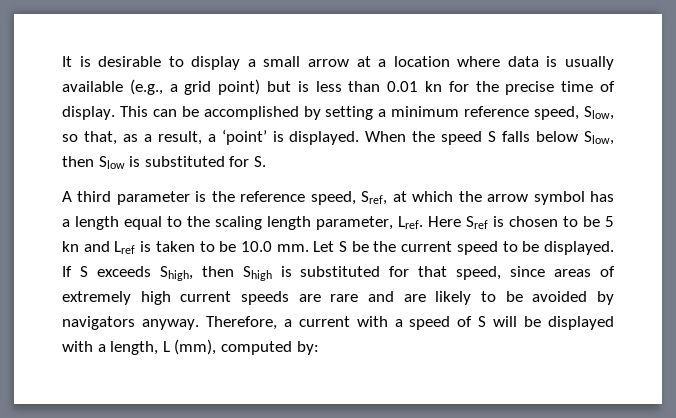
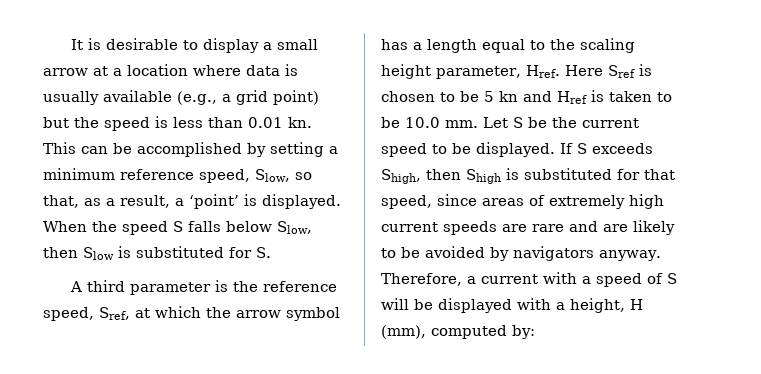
(291, 86) none -> [74,117,150,131] the speed
[425,81,615,95] [62,106,115,120] kn for the precise time of display. -> [288,117,312,128] kn.
[267,216,423,230] length parameter, Lref. -> [381,64,560,79] height parameter, Href.
[114,241,136,254] Lref -> [557,91,587,104] Href
[110,341,170,355] length, L -> [570,298,643,313] height, H

